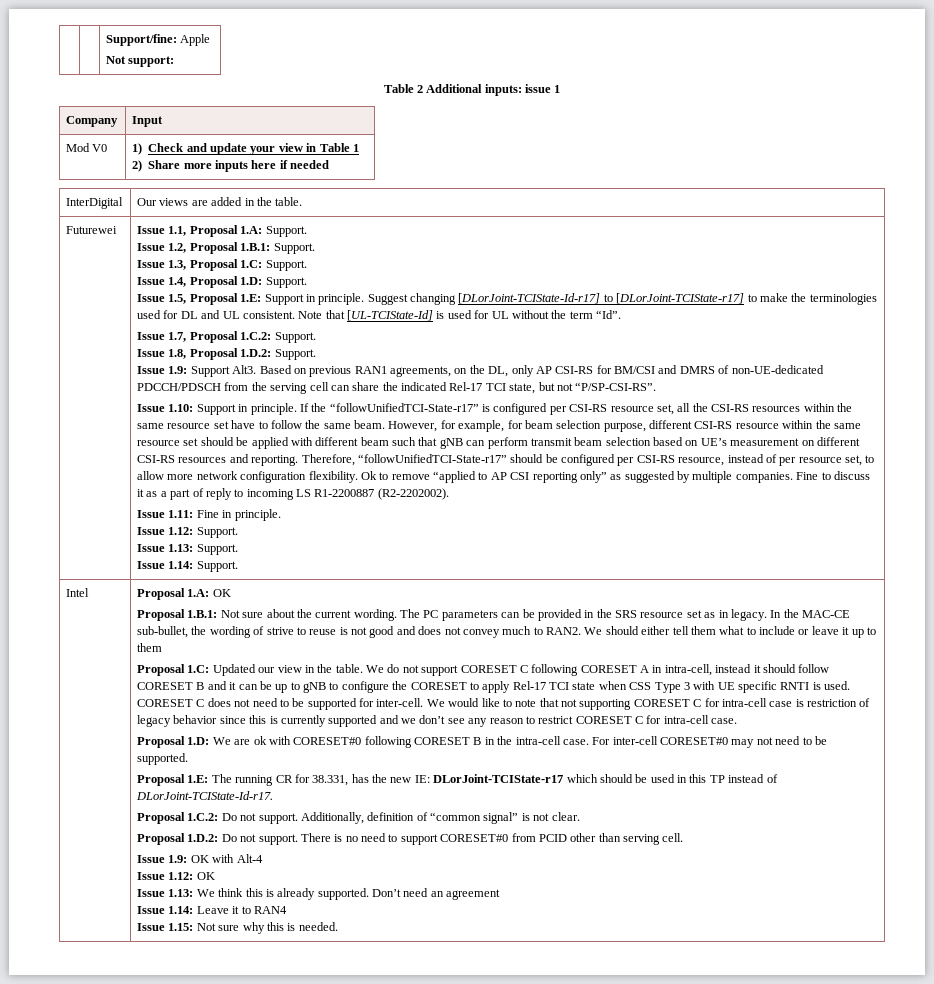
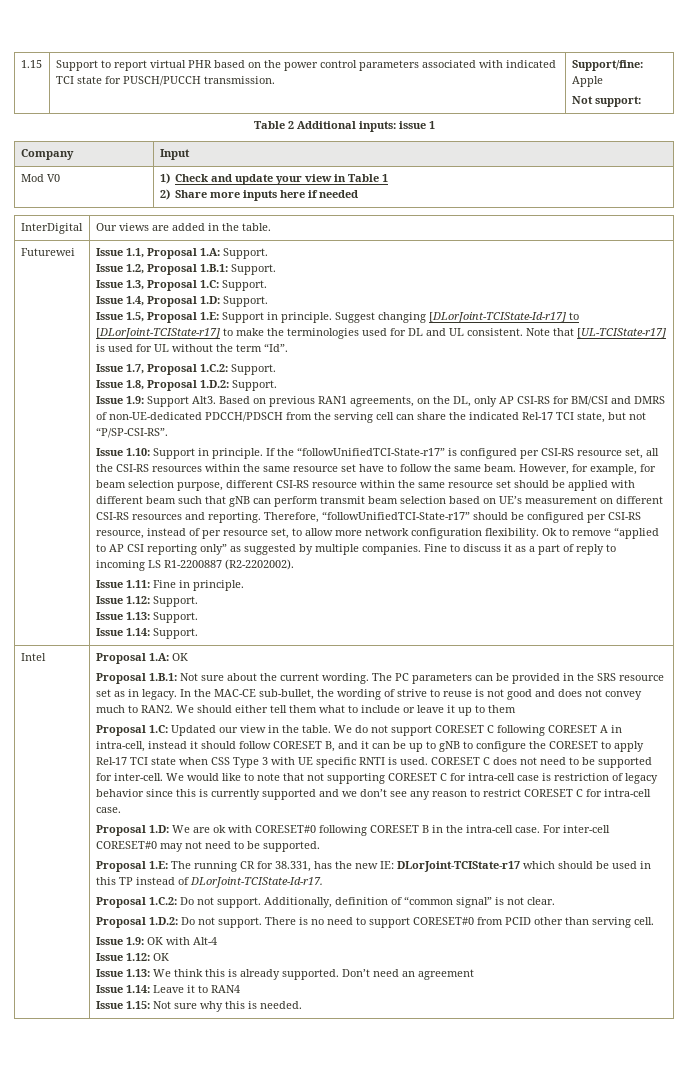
(106, 40) | -> [20,60,42,68] [55,60,556,71] [55,76,275,86] 1.15 | Support to report virtual PHR based on the power control parameters associated with indicated TCI state for PUSCH/PUCCH transmission.
[347,310,434,321] [UL-TCIState-Id] -> [576,328,666,338] [UL-TCIState-r17]
[196,682,205,690] B -> [324,741,335,752] B,

